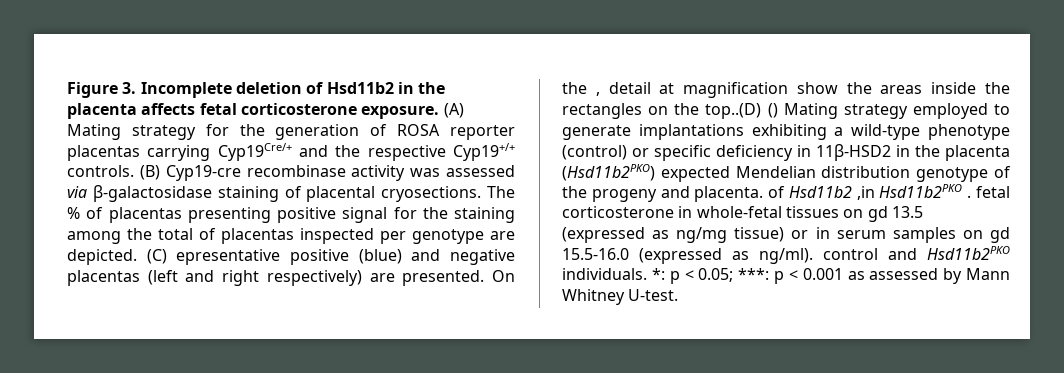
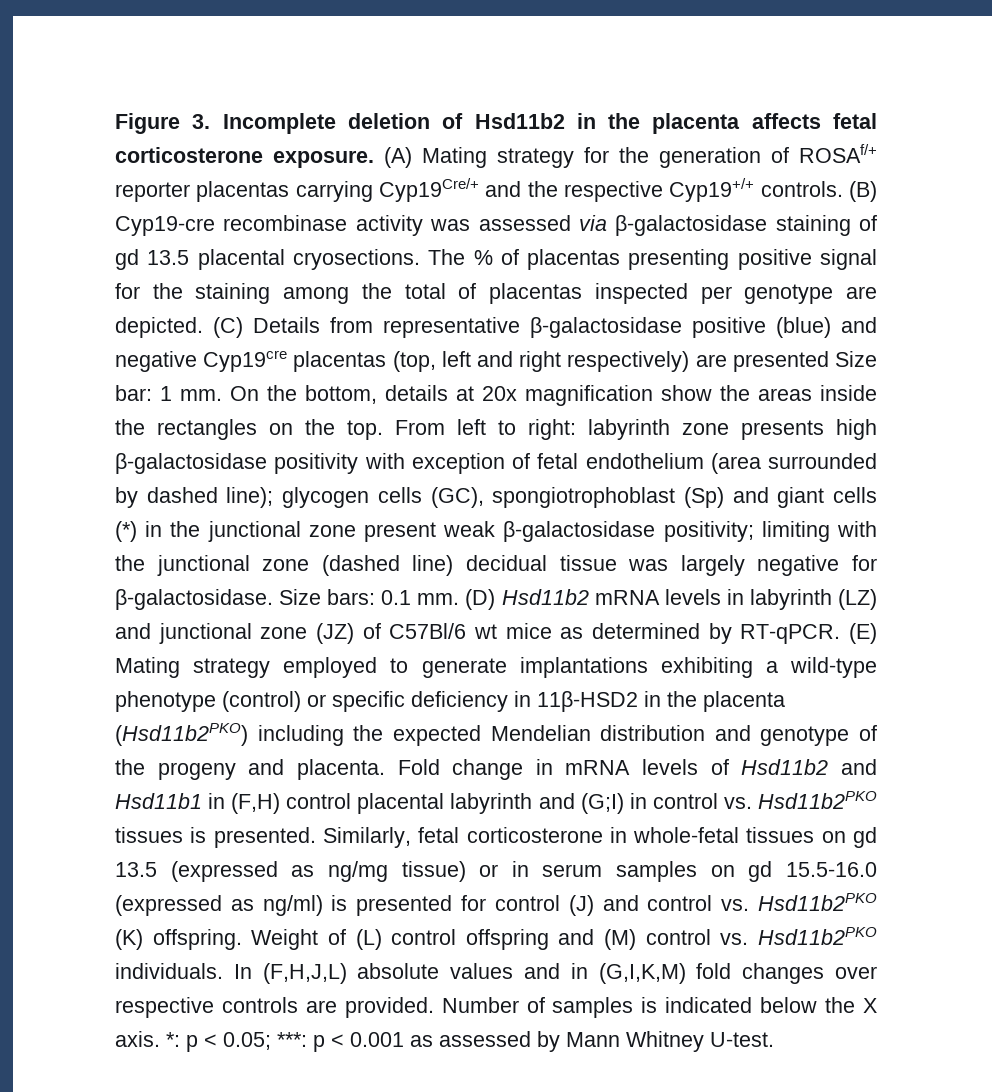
[397,124,441,136] ROSA -> [799,144,877,163] ROSAf/+
(302, 192) none -> [115,249,190,270] gd 13.5
[176,249,515,265] [67,270,515,286] [562,82,675,96] epresentative positive (blue) and negative placentas (left and right respectively) are presented. On the , detail at -> [253,317,877,338] [115,350,877,372] [115,385,517,404] Details from representative β-galactosidase positive (blue) and negative Cyp19cre placentas (top, left and right respectively) are presented Size bar: 1 mm. On the bottom, details at 20x
[705,103,778,119] top..(D) () -> [347,419,877,440] [115,453,877,474] [115,487,878,508] [115,521,878,542] [115,555,878,576] [115,589,877,610] [115,623,877,644] top. From left to right: labyrinth zone presents high β-galactosidase positivity with exception of fetal endothelium (area surrounded by dashed line); glycogen cells (GC), spongiotrophoblast (Sp) and giant cells (*) in the junctional zone present weak β-galactosidase positivity; limiting with the junctional zone (dashed line) decidual tissue was largely negative for β-galactosidase. Size bars: 0.1 mm. (D) Hsd11b2 mRNA levels in labyrinth (LZ) and junctional zone (JZ) of C57Bl/6 wt mice as determined by RT-qPCR. (E)
(655, 172) none -> [257,725,384,746] including the
(911, 172) none -> [714,725,751,741] and
[768,184,972,200] of Hsd11b2 ,in Hsd11b2PKO . -> [397,759,877,780] [115,791,877,814] [115,827,411,848] Fold change in mRNA levels of Hsd11b2 and Hsd11b1 in (F,H) control placental labyrinth and (G;I) in control vs. Hsd11b2PKO tissues is presented. Similarly,
[759,246,1010,264] [562,268,647,280] ng/ml). control and Hsd11b2PKO individuals. -> [262,893,878,916] [115,927,877,950] [115,963,877,984] [115,997,877,1018] [115,1031,160,1047] ng/ml) is presented for control (J) and control vs. Hsd11b2PKO (K) offspring. Weight of (L) control offspring and (M) control vs. Hsd11b2PKO individuals. In (F,H,J,L) absolute values and in (G,I,K,M) fold changes over respective controls are provided. Number of samples is indicated below the X axis.

